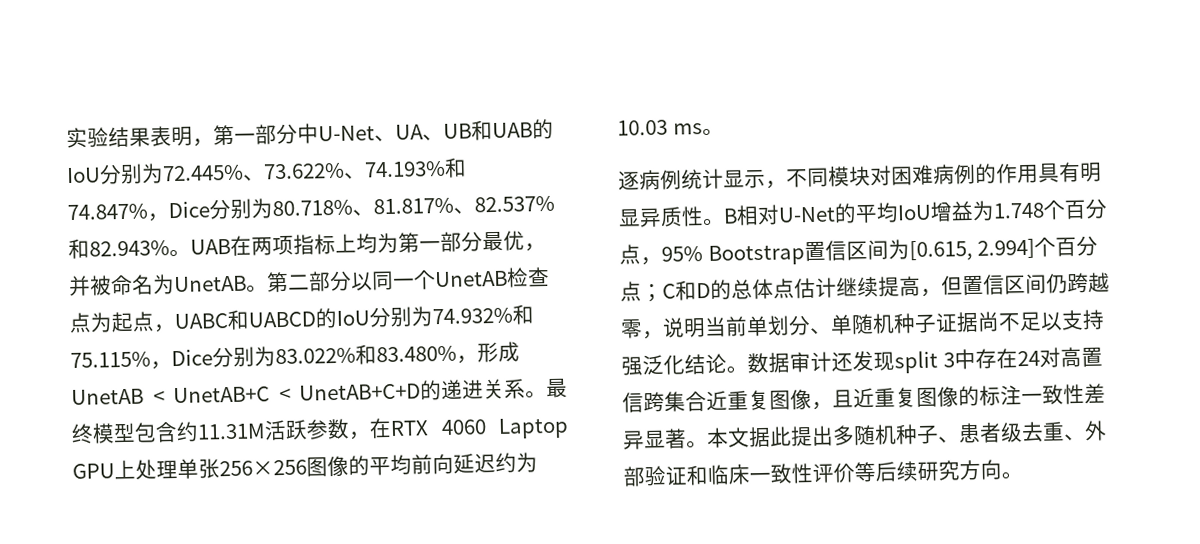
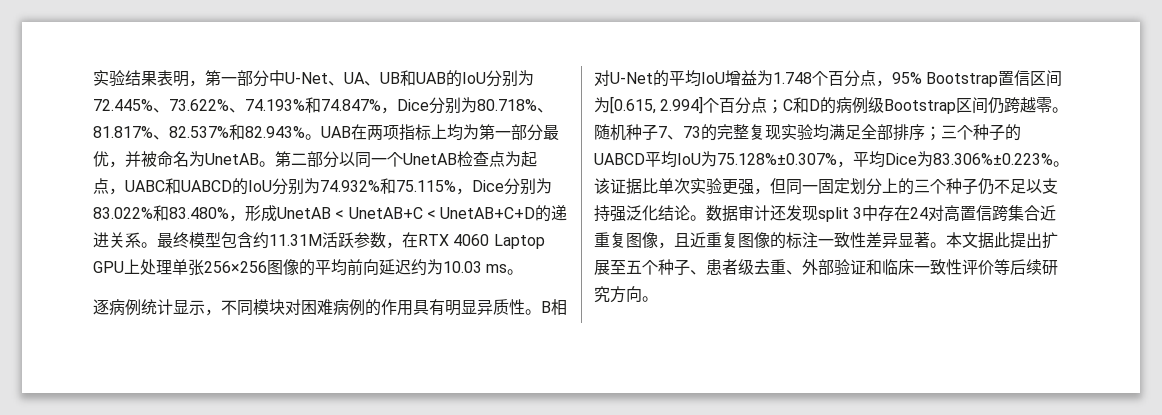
[731,272,1110,300] [620,311,1000,340] 总体点估计继续提高，但置信区间仍跨越零，说明当前单划分、单随机种子证据尚 -> [836,97,1069,114] [594,124,1021,141] [594,151,1069,168] [594,178,994,195] 病例级Bootstrap区间仍跨越零。随机种子7、73的完整复现实验均满足全部排序；三个种子的UABCD平均IoU为75.128%±0.307%，平均Dice为83.306%±0.223%。该证据比单次实验更强，但同一固定划分上的三个种子仍
[832,424,897,446] 多随机 -> [1042,232,1058,249] [594,260,658,275] 扩展至五个

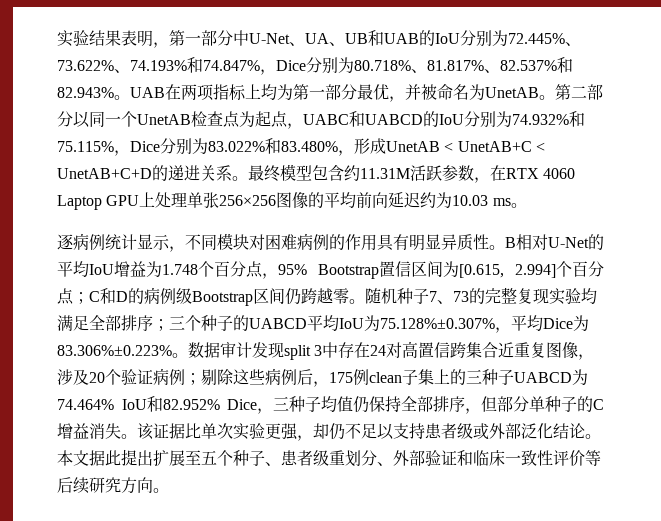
[594,178,1058,195] [594,205,706,222] 该证据比单次实验更强，但同一固定划分上的三个种子仍不足以支持强泛化结论。 -> (188, 355) none
[770,205,786,221] 还 -> (252, 350) none
[674,232,930,249] 且近重复图像的标注一致性差异显著 -> [57,368,588,387] [57,396,604,414] [57,423,585,441] 涉及20个验证病例；剔除这些病例后，175例clean子集上的三种子UABCD为74.464% IoU和82.952% Dice，三种子均值仍保持全部排序，但部分单种子的C增益消失。该证据比单次实验更强，却仍不足以支持患者级或外部泛化结论
[754,259,786,275] 去重 -> [329,450,377,467] 重划分

